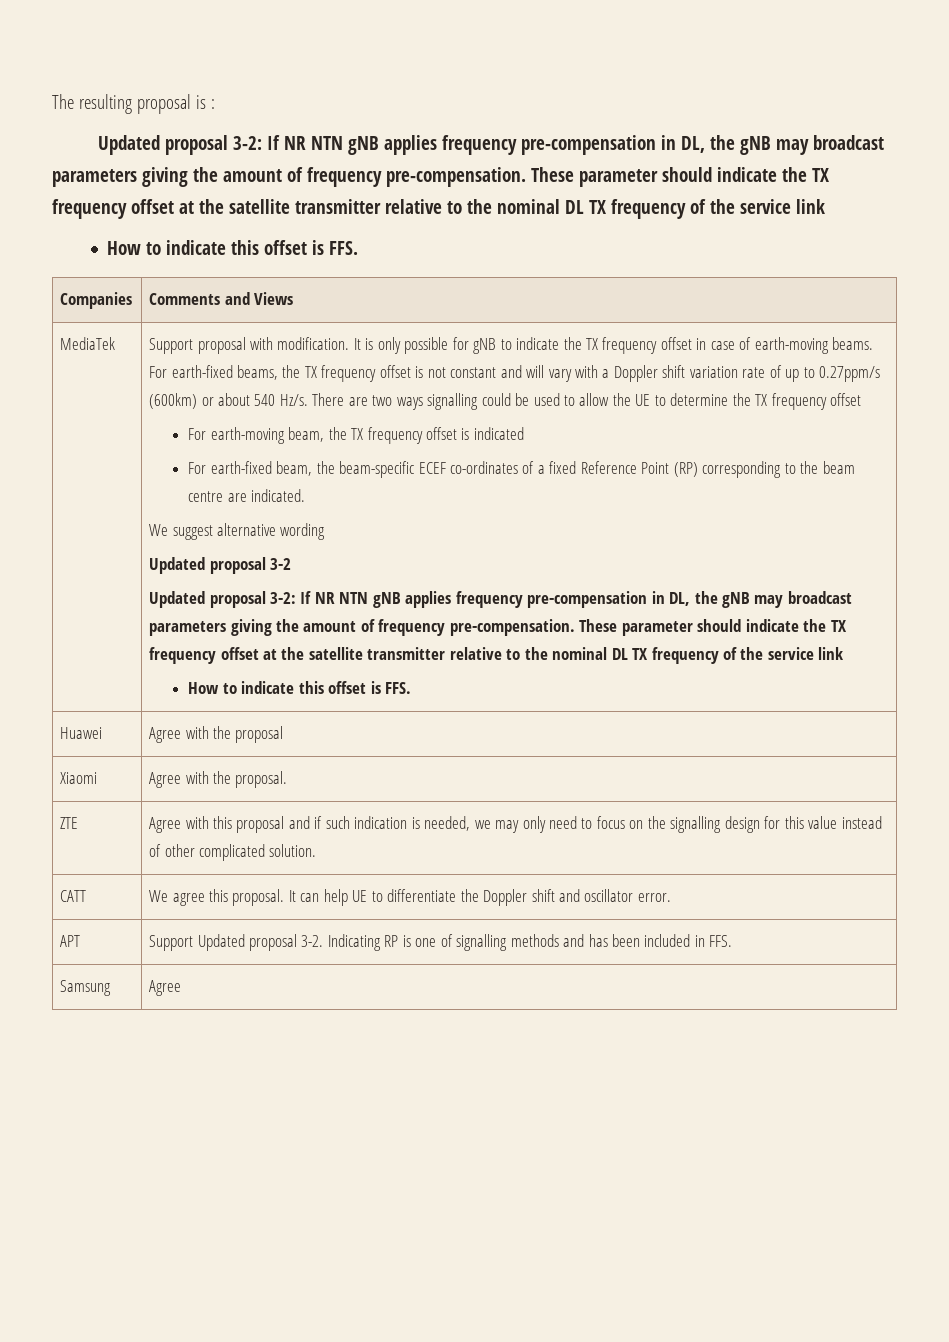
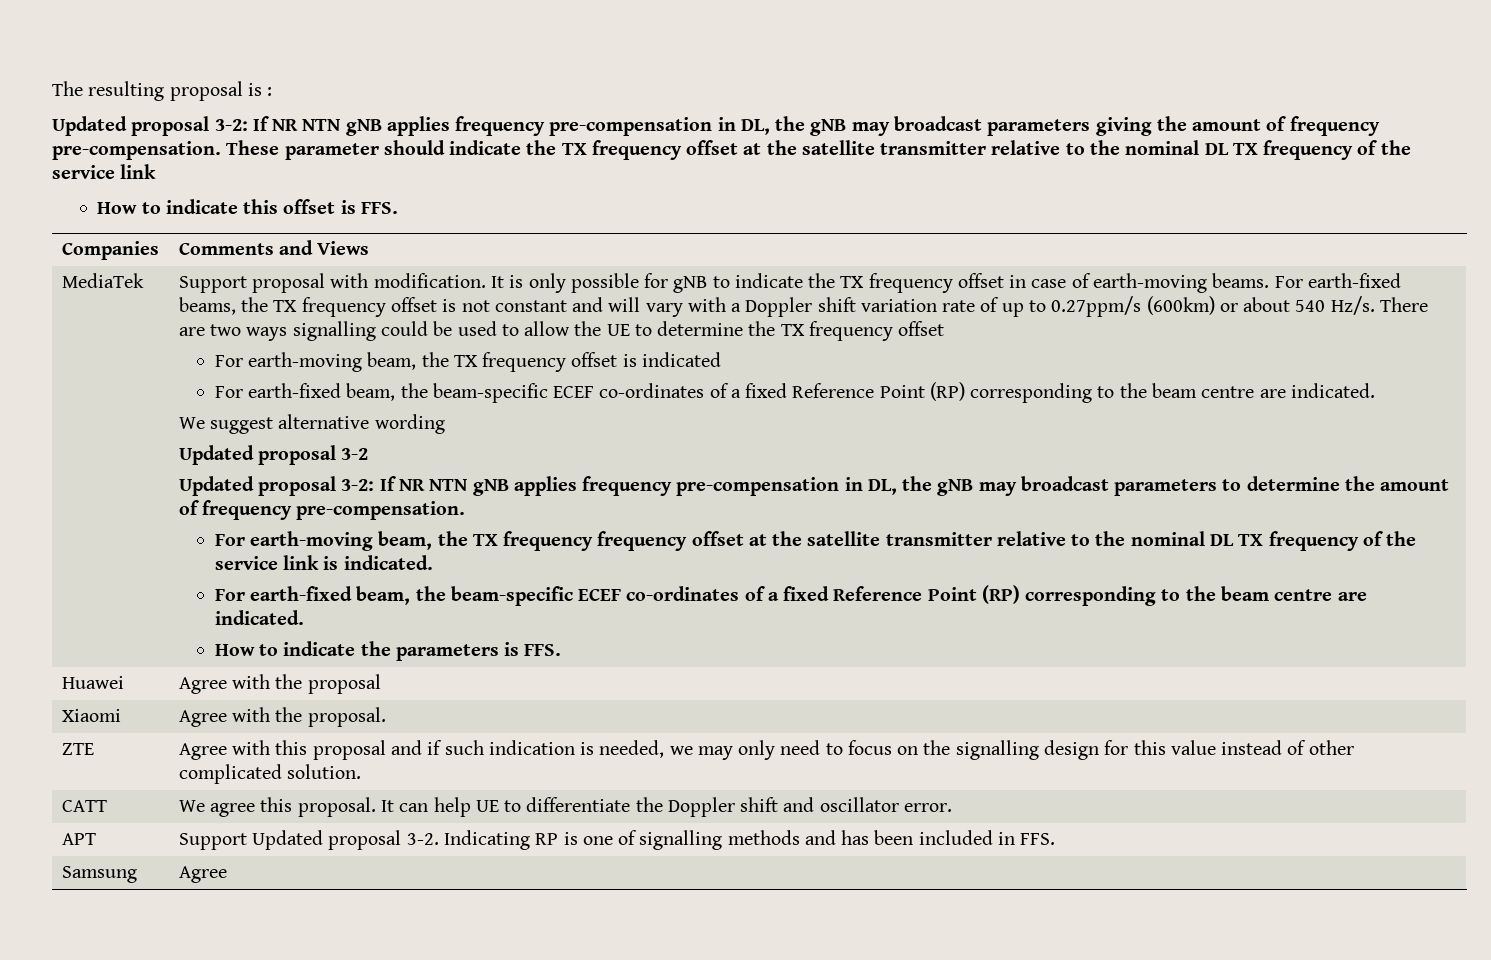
[230,619,847,636] [149,647,217,664] giving the amount of frequency pre-compensation. These parameter should indicate the TX frequency -> [1222,476,1450,491] [178,500,466,520] [214,531,688,551] to determine the amount of frequency pre-compensation. // For earth-moving beam, the TX frequency frequency
[188,681,367,694] // How to indicate this offset -> [323,555,433,570] [214,585,1367,606] [214,610,304,625] [214,641,499,661] is indicated. // For earth-fixed beam, the beam-specific ECEF co-ordinates of a fixed Reference Point (RP) corresponding to the beam centre are indicated. // How to indicate the parameters

